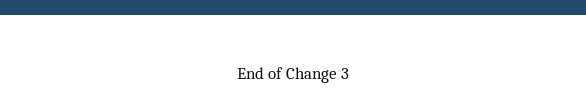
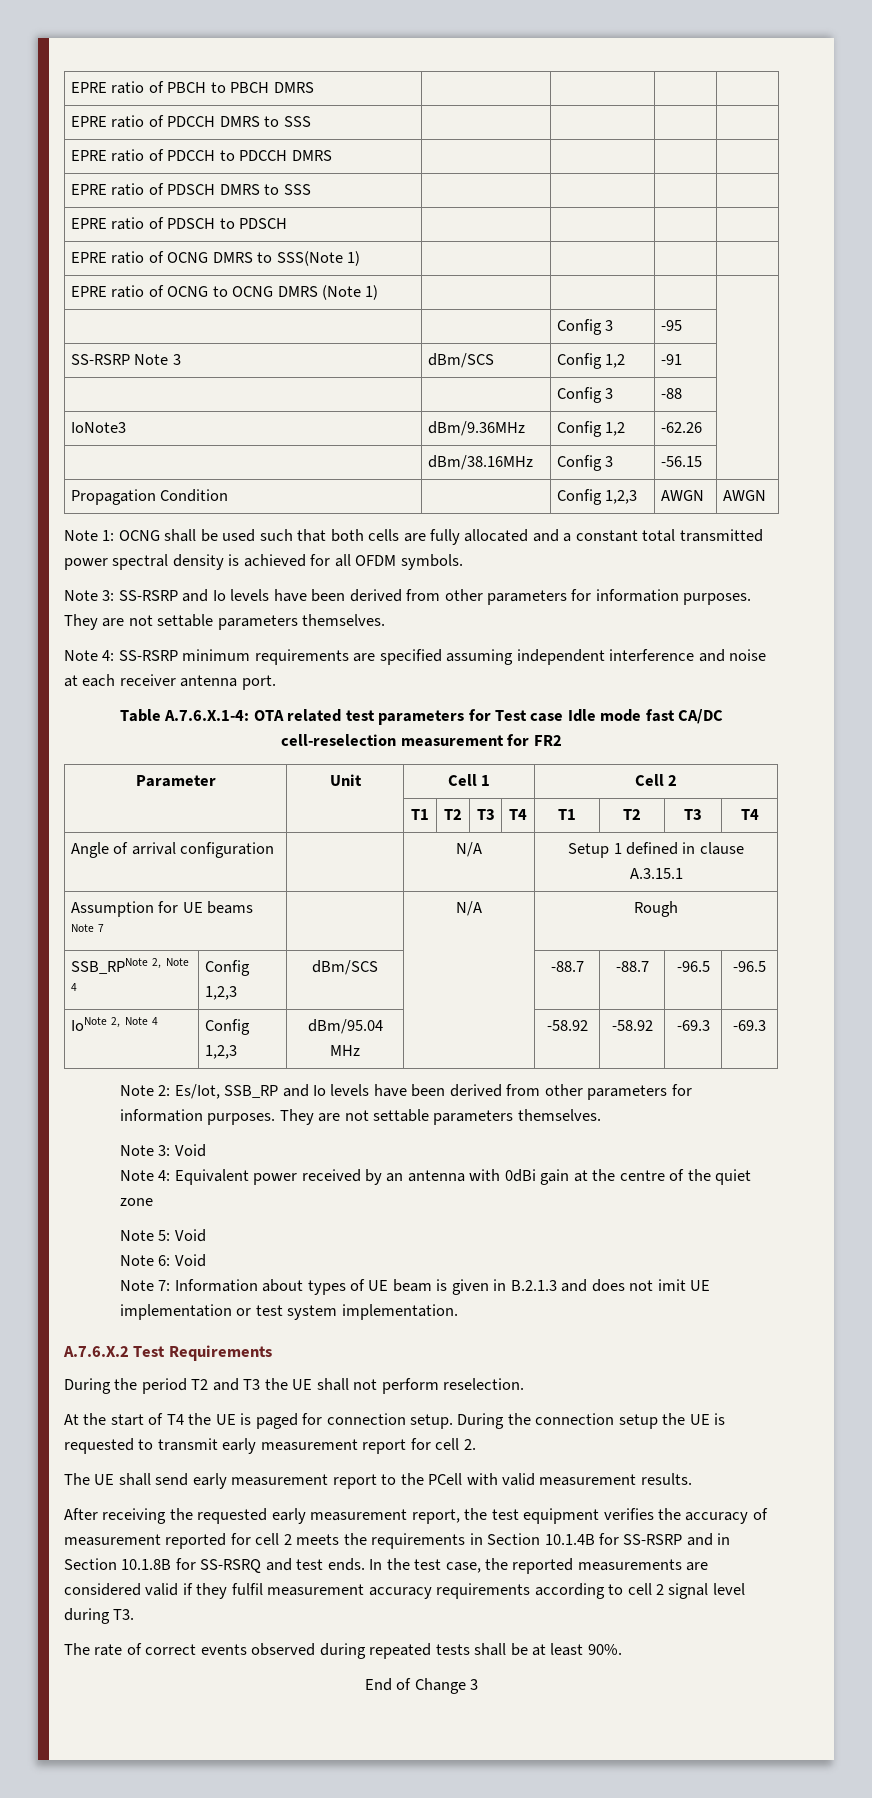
(236, 73) none -> [70,81,314,94] [70,115,311,128] [70,149,332,162] [70,183,311,196] [70,217,288,230] [70,251,361,266] [70,285,379,300] [556,319,614,335] [660,320,682,331] [70,354,181,365] [427,353,494,368] [556,353,626,369] [660,354,682,365] [556,387,614,403] [660,388,682,399] [70,422,126,433] [427,421,525,436] [556,421,626,437] [660,422,702,433] [427,455,533,470] [556,455,614,471] [660,456,702,467] [70,489,229,505] [556,489,638,505] [660,490,704,501] [722,490,766,501] [64,529,763,545] [64,554,463,570] [64,589,752,605] [64,614,386,630] [64,649,767,665] [64,674,276,690] [119,709,724,725] [281,734,562,747] [135,775,216,787] [329,774,362,786] [447,774,491,786] [634,774,678,786] [411,809,429,820] [444,809,462,820] [476,809,495,820] [509,809,527,820] [558,809,576,820] [623,809,641,820] [684,809,702,820] [740,809,759,820] [70,842,275,858] [456,842,482,857] [568,842,744,858] [629,868,683,879] [70,901,254,917] [70,924,105,932] [456,901,482,916] [634,901,679,917] [70,958,189,974] [70,983,77,991] [204,960,250,976] [204,986,237,1000] [312,960,378,975] [550,961,584,972] [615,961,649,972] [676,961,710,972] [733,961,766,972] [70,1017,159,1031] [204,1019,250,1035] [204,1045,237,1059] [307,1019,383,1034] [330,1045,360,1056] [546,1020,588,1031] [611,1020,653,1031] [676,1020,710,1031] [733,1020,766,1031] [119,1084,692,1100] [119,1109,601,1125] [119,1144,206,1157] [119,1169,752,1185] [119,1198,153,1206] [119,1229,206,1242] [119,1254,206,1267] [119,1279,711,1295] [119,1304,458,1320] [63,1345,272,1361] [64,1378,525,1394] [64,1413,726,1429] [64,1438,476,1454] [64,1473,692,1489] [64,1508,768,1524] [64,1533,731,1549] [64,1558,709,1574] [64,1583,745,1599] [64,1608,135,1624] [64,1643,622,1659] EPRE ratio of PBCH to PBCH DMRS | | | | // EPRE ratio of PDCCH DMRS to SSS | | | | // EPRE ratio of PDCCH to PDCCH DMRS | | | | // EPRE ratio of PDSCH DMRS to SSS | | | | // EPRE ratio of PDSCH to PDSCH | | | | // EPRE ratio of OCNG DMRS to SSS(Note 1) | | | | // EPRE ratio of OCNG to OCNG DMRS (Note 1) | | | | // | | Config 3 | -95 | // SS-RSRP Note 3 | dBm/SCS | Config 1,2 | -91 | // | | Config 3 | -88 | // IoNote3 | dBm/9.36MHz | Config 1,2 | -62.26 | // | dBm/38.16MHz | Config 3 | -56.15 | // Propagation Condition | | Config 1,2,3 | AWGN | AWGN // Note 1: OCNG shall be used such that both cells are fully allocated and a constant total transmitted power spectral density is achieved for all OFDM symbols. // Note 3: SS-RSRP and Io levels have been derived from other parameters for information purposes. They are not settable parameters themselves. // Note 4: SS-RSRP minimum requirements are specified assuming independent interference and noise at each receiver antenna port. // Table A.7.6.X.1-4: OTA related test parameters for Test case Idle mode fast CA/DC cell-reselection measurement for FR2 // Parameter | Unit | Cell 1 | Cell 2 // | | T1 | T2 | T3 | T4 | T1 | T2 | T3 | T4 // Angle of arrival configuration | | N/A | Setup 1 defined in clause A.3.15.1 // Assumption for UE beams Note 7 | | N/A | Rough // SSB_RPNote 2, Note 4 | Config 1,2,3 | dBm/SCS | | -88.7 | -88.7 | -96.5 | -96.5 // IoNote 2, Note 4 | Config 1,2,3 | dBm/95.04 MHz | | -58.92 | -58.92 | -69.3 | -69.3 // Note 2: Es/Iot, SSB_RP and Io levels have been derived from other parameters for information purposes. They are not settable parameters themselves. // Note 3: Void // Note 4: Equivalent power received by an antenna with 0dBi gain at the centre of the quiet zone // Note 5: Void // Note 6: Void // Note 7: Information about types of UE beam is given in B.2.1.3 and does not imit UE implementation or test system implementation. // A.7.6.X.2 Test Requirements // During the period T2 and T3 the UE shall not perform reselection. // At the start of T4 the UE is paged for connection setup. During the connection setup the UE is requested to transmit early measurement report for cell 2. // The UE shall send early measurement report to the PCell with valid measurement results. // After receiving the requested early measurement report, the test equipment verifies the accuracy of measurement reported for cell 2 meets the requirements in Section 10.1.4B for SS-RSRP and in Section 10.1.8B for SS-RSRQ and test ends. In the test case, the reported measurements are considered valid if they fulfil measurement accuracy requirements according to cell 2 signal level during T3. // The rate of correct events observed during repeated tests shall be at least 90%. //

